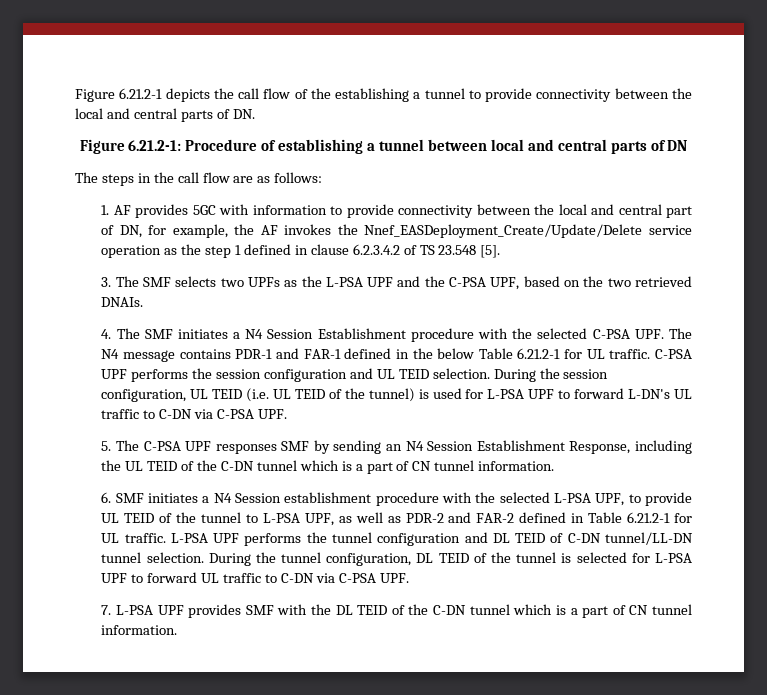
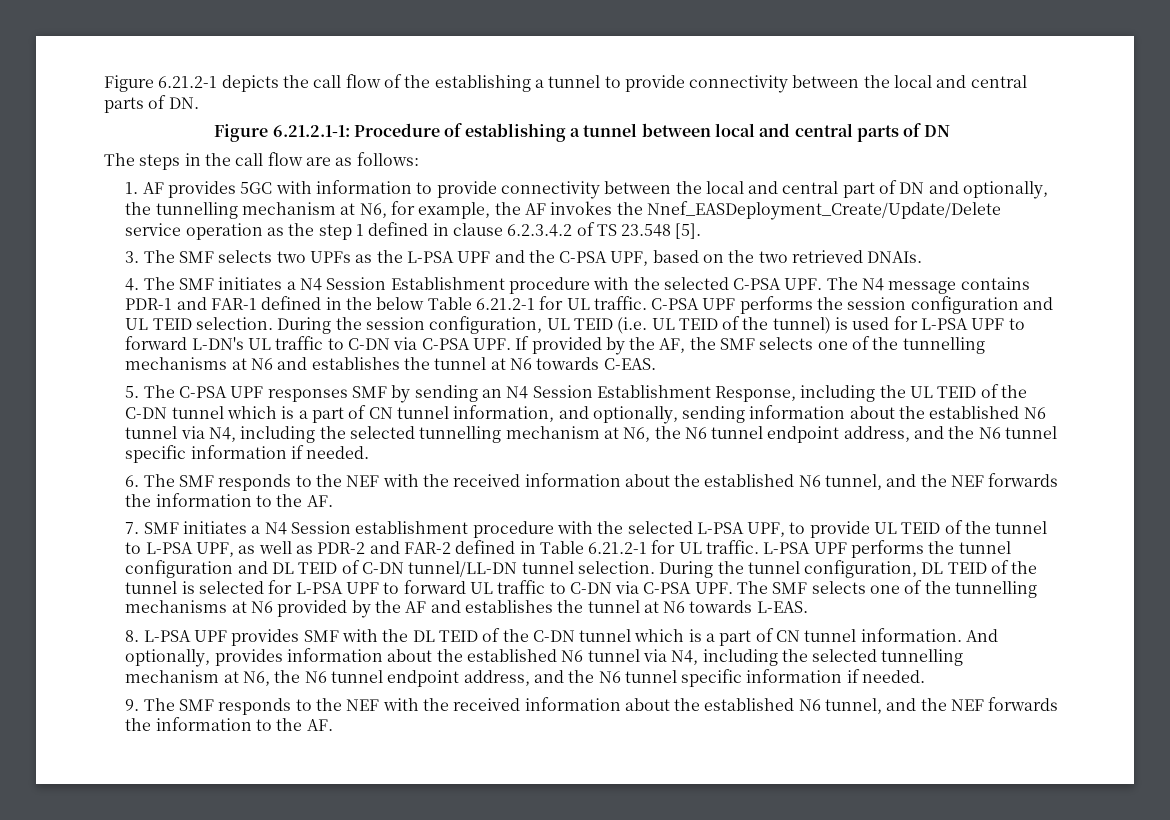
[128,140,182,151] 6.21.2-1: -> [272,125,350,137] 6.21.2.1-1:
[119,225,142,238] DN, -> [899,181,1049,199] [125,202,387,219] DN and optionally, the tunnelling mechanism at N6,
(287, 414) none -> [515,336,985,355] [125,357,656,370] If provided by the AF, the SMF selects one of the tunnelling mechanisms at N6 and establishes the tunnel at N6 towards C-EAS.
[478,461,555,471] [101,492,112,503] information. // 6. -> [453,405,1046,424] [125,426,1058,443] [125,445,370,463] [125,473,1059,491] [125,493,333,507] [125,522,140,534] information, and optionally, sending information about the established N6 tunnel via N4, including the selected tunnelling mechanism at N6, the N6 tunnel endpoint address, and the N6 tunnel specific information if needed. // 6. The SMF responds to the NEF with the received information about the established N6 tunnel, and the NEF forwards the information to the AF. // 7.
[101,605,112,615] // 7. -> [737,580,1038,598] [125,600,808,618] [125,630,140,642] The SMF selects one of the tunnelling mechanisms at N6 provided by the AF and establishes the tunnel at N6 towards L-EAS. // 8.
(178, 630) none -> [966,629,999,642] [125,648,964,667] [125,669,926,687] [125,697,1059,715] [125,717,333,731] And optionally, provides information about the established N6 tunnel via N4, including the selected tunnelling mechanism at N6, the N6 tunnel endpoint address, and the N6 tunnel specific information if needed. // 9. The SMF responds to the NEF with the received information about the established N6 tunnel, and the NEF forwards the information to the AF.

